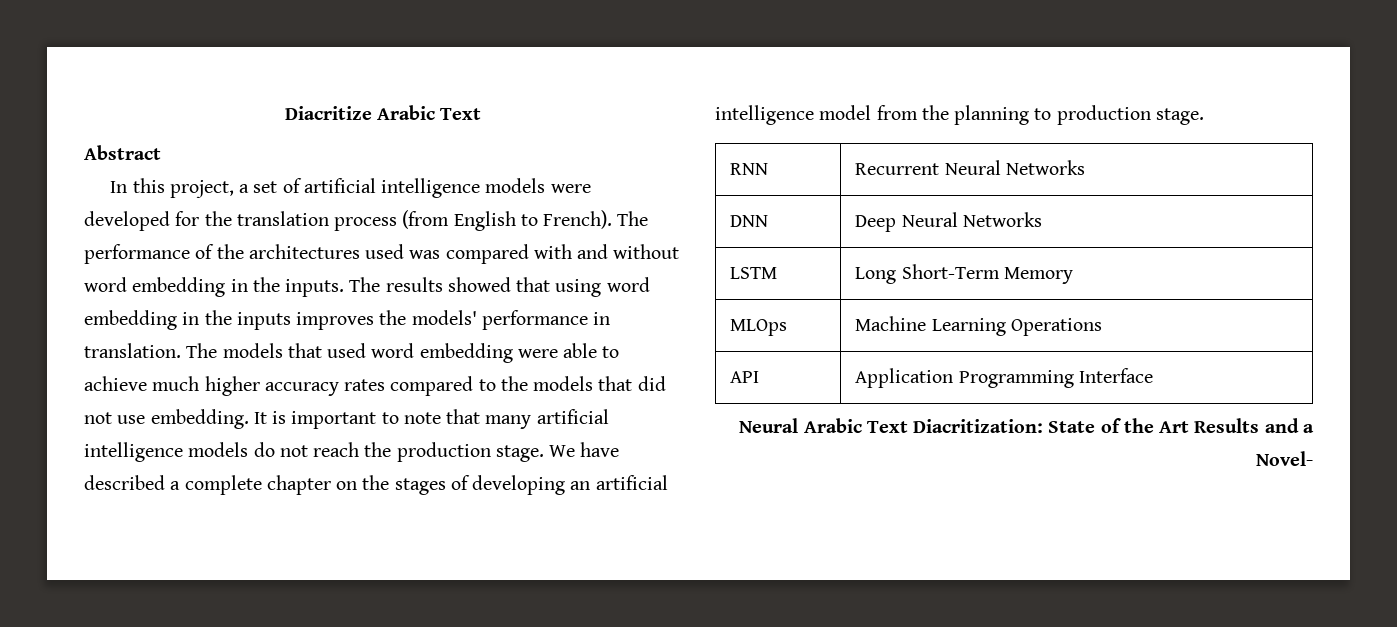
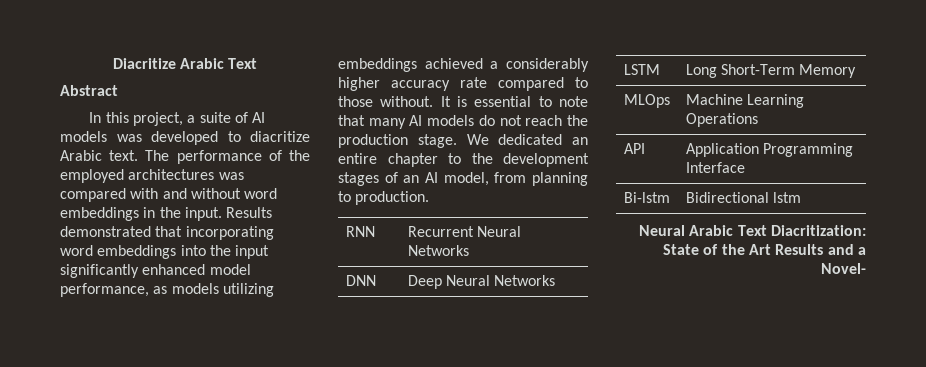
[253,178,591,198] [84,210,613,231] set of artificial intelligence models were developed for the translation process (from English to French). -> [199,112,266,123] [60,131,310,145] [60,150,139,161] suite of AI models was developed to diacritize Arabic text.
[248,244,405,259] architectures used -> [60,169,215,183] employed architectures
[132,277,650,297] [84,310,611,330] [84,343,620,363] [84,376,200,391] embedding in the inputs. The results showed that using word embedding in the inputs improves the models' performance in translation. The models that used word embedding were able to achieve much -> [60,207,273,221] [60,226,274,240] [60,245,270,259] [60,264,251,278] [60,283,274,297] [338,58,589,72] embeddings in the input. Results demonstrated that incorporating word embeddings into the input significantly enhanced model performance, as models utilizing embeddings achieved a considerably
[344,379,386,391] rates -> [460,77,487,88] rate
[500,376,666,391] [84,409,249,429] the models that did not use embedding. -> [338,96,434,107] those without.
[291,411,377,429] important -> [474,96,532,107] essential
[536,409,609,424] [84,442,183,462] artificial intelligence -> [409,115,423,126] AI
[580,442,620,457] [84,475,668,495] [715,105,1204,125] have described a complete chapter on the stages of developing an artificial intelligence model from the planning to production stage. -> [498,134,588,145] [338,153,589,167] [338,172,588,186] [338,191,430,205] dedicated an entire chapter to the development stages of an AI model, from planning to production.
(1154, 375) none -> [623,192,670,203] [685,192,802,203] // Bi-lstm | Bidirectional lstm

